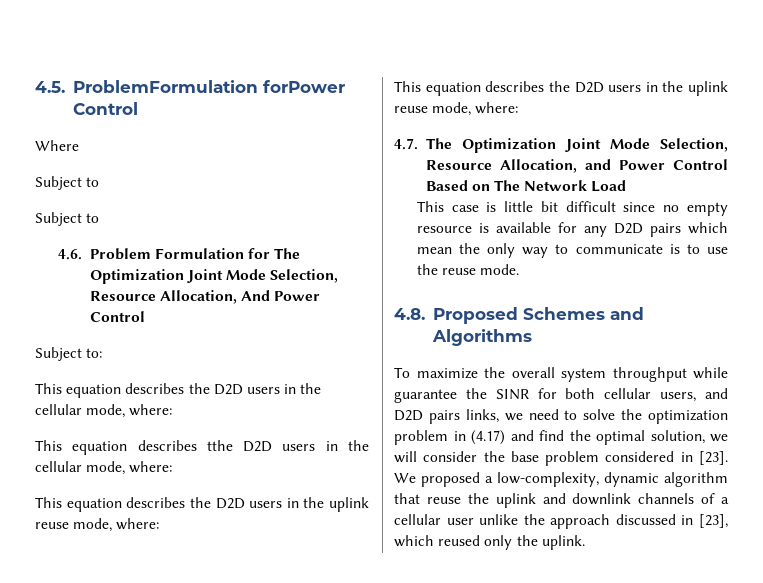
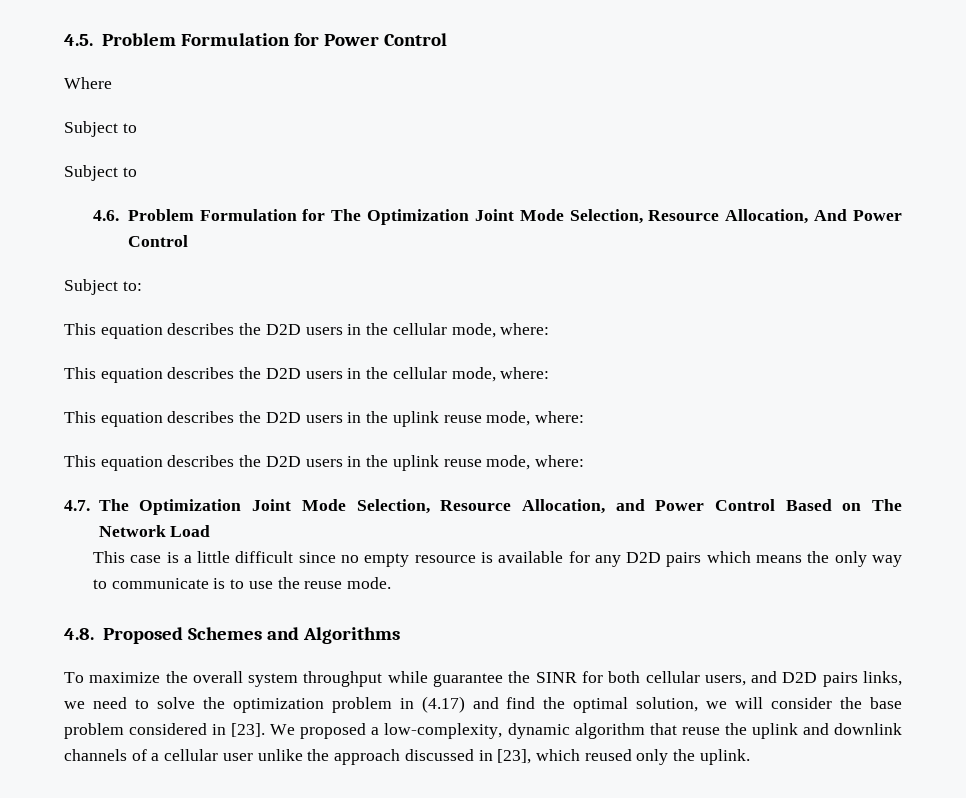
[72,80,345,93] ProblemFormulation forPower -> [101,33,379,46] Problem Formulation for Power
[206,440,233,451] tthe -> [239,367,262,379] the
[504,201,558,212] little bit -> [183,551,231,563] a little
[416,247,452,254] mean -> [756,555,803,563] means

